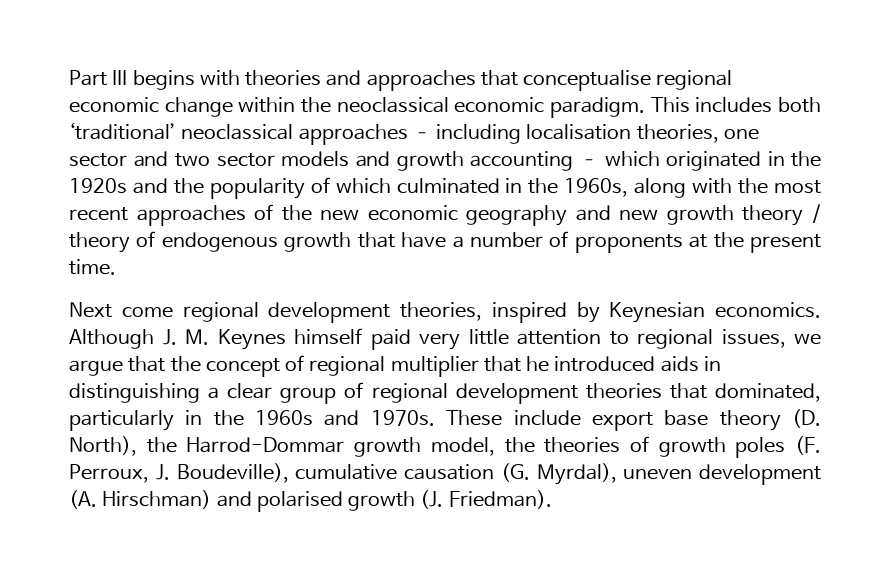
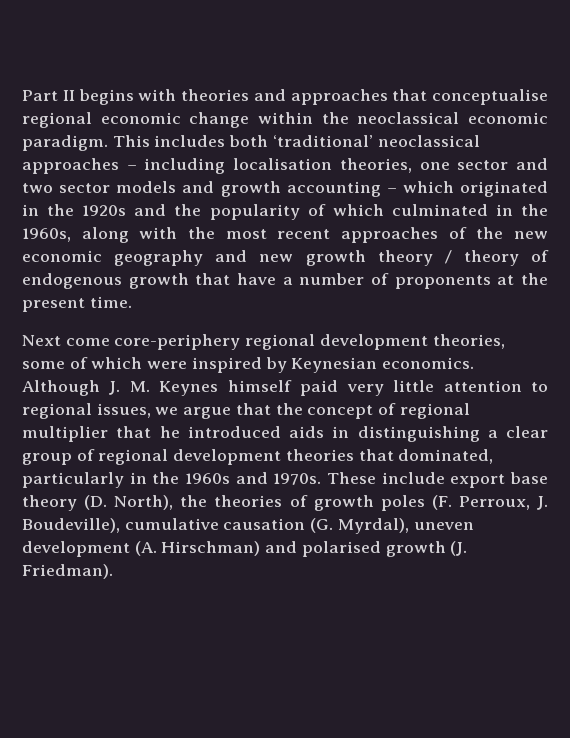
[112,70,128,85] III -> [62,90,75,101] II
(173, 312) none -> [114,334,241,350] core-periphery
(483, 311) none -> [22,357,188,369] some of which were
[186,437,535,457] Harrod-Dommar growth model, the -> (208, 501) none

